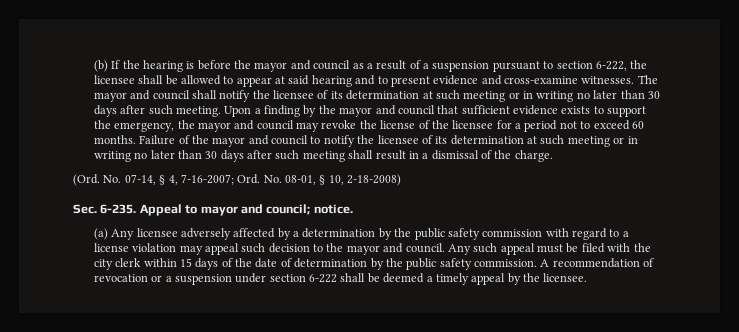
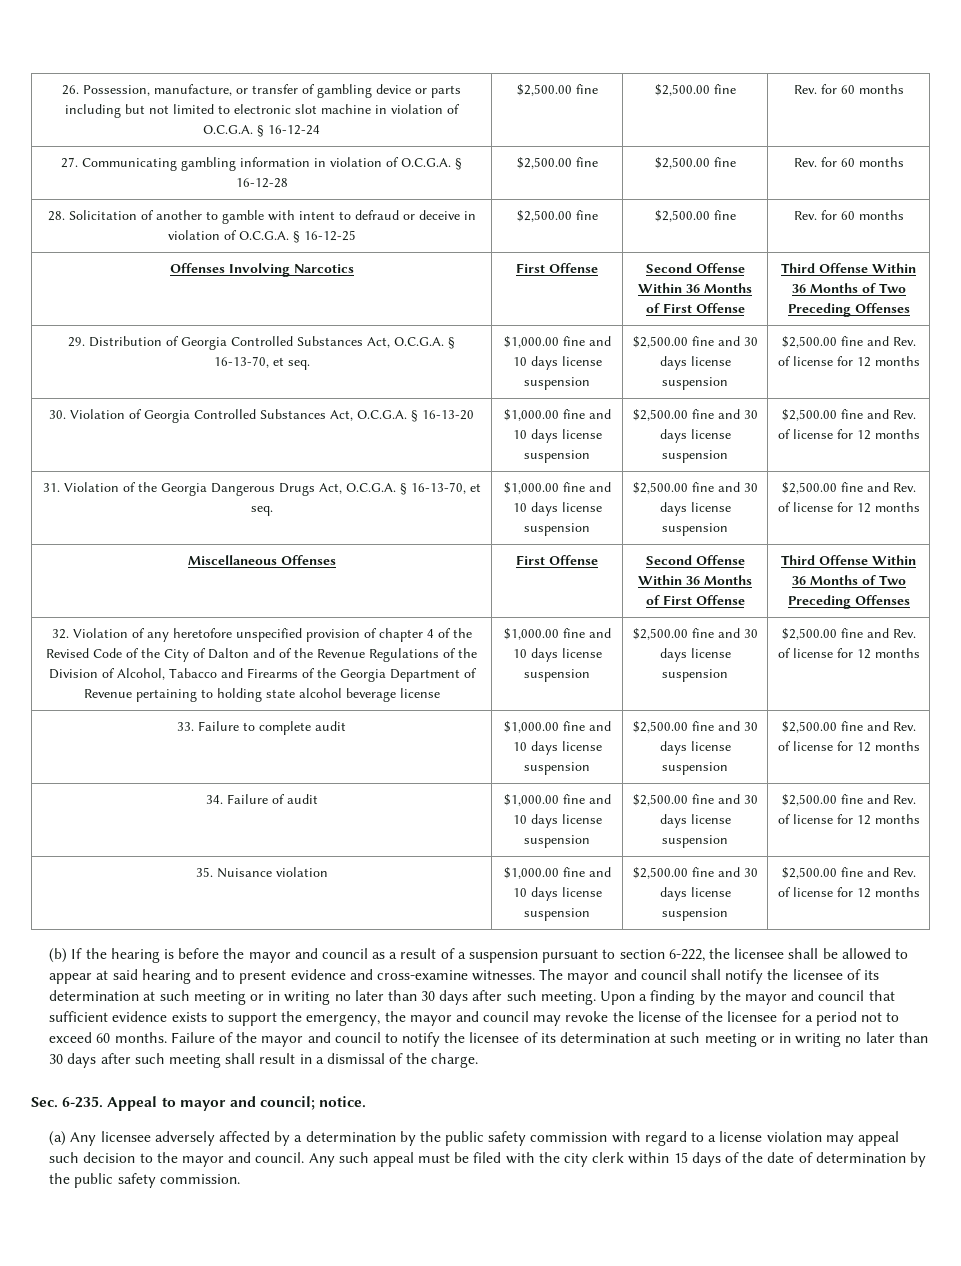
(93, 66) none -> [62,84,461,98] [65,104,460,118] [203,125,320,137] [516,84,598,96] [654,84,736,96] [793,84,904,94] [61,157,462,171] [235,178,288,188] [516,157,598,169] [654,157,736,169] [793,157,904,167] [47,210,476,224] [167,230,356,243] [516,210,598,222] [654,210,736,222] [793,210,904,220] [169,263,354,277] [516,263,598,273] [645,263,745,273] [638,283,752,293] [645,303,745,313] [781,263,916,273] [791,283,906,293] [787,303,910,317] [68,336,455,350] [213,356,310,370] [503,336,611,348] [512,356,602,370] [524,377,590,390] [632,336,758,348] [659,356,731,370] [662,377,728,390] [781,336,916,348] [777,356,920,367] [49,409,474,423] [503,409,611,421] [512,429,602,443] [524,450,590,463] [632,409,758,421] [659,429,731,443] [662,450,728,463] [781,409,916,421] [777,429,920,440] [42,482,481,496] [250,506,273,516] [503,482,611,494] [512,502,602,516] [524,523,590,536] [632,482,758,494] [659,502,731,516] [662,523,728,536] [781,482,916,494] [777,502,920,513] [187,555,336,565] [516,555,598,565] [645,555,745,565] [638,575,752,585] [645,595,745,605] [781,555,916,565] [791,575,906,585] [787,595,910,609] [51,628,472,642] [46,648,477,662] [48,668,477,682] [83,688,440,702] [503,628,611,640] [512,648,602,662] [524,669,590,682] [632,628,758,640] [659,648,731,662] [662,669,728,682] [781,628,916,640] [777,648,920,659] [177,721,346,735] [503,721,611,733] [512,741,602,755] [524,762,590,775] [632,721,758,733] [659,741,731,755] [662,762,728,775] [781,721,916,733] [777,741,920,752] [205,794,318,804] [503,794,611,806] [512,814,602,828] [524,835,590,848] [632,794,758,806] [659,814,731,828] [662,835,728,848] [781,794,916,806] [777,814,920,825] [195,867,328,878] [503,867,611,879] [512,887,602,901] [524,908,590,921] [632,867,758,879] [659,887,731,901] [662,908,728,921] [781,867,916,879] [777,887,920,898] 26. Possession, manufacture, or transfer of gambling device or parts including but not limited to electronic slot machine in violation of O.C.G.A. § 16-12-24 | $2,500.00 fine | $2,500.00 fine | Rev. for 60 months // 27. Communicating gambling information in violation of O.C.G.A. § 16-12-28 | $2,500.00 fine | $2,500.00 fine | Rev. for 60 months // 28. Solicitation of another to gamble with intent to defraud or deceive in violation of O.C.G.A. § 16-12-25 | $2,500.00 fine | $2,500.00 fine | Rev. for 60 months // Offenses Involving Narcotics | First Offense | Second Offense Within 36 Months of First Offense | Third Offense Within 36 Months of Two Preceding Offenses // 29. Distribution of Georgia Controlled Substances Act, O.C.G.A. § 16-13-70, et seq. | $1,000.00 fine and 10 days license suspension | $2,500.00 fine and 30 days license suspension | $2,500.00 fine and Rev. of license for 12 months // 30. Violation of Georgia Controlled Substances Act, O.C.G.A. § 16-13-20 | $1,000.00 fine and 10 days license suspension | $2,500.00 fine and 30 days license suspension | $2,500.00 fine and Rev. of license for 12 months // 31. Violation of the Georgia Dangerous Drugs Act, O.C.G.A. § 16-13-70, et seq. | $1,000.00 fine and 10 days license suspension | $2,500.00 fine and 30 days license suspension | $2,500.00 fine and Rev. of license for 12 months // Miscellaneous Offenses | First Offense | Second Offense Within 36 Months of First Offense | Third Offense Within 36 Months of Two Preceding Offenses // 32. Violation of any heretofore unspecified provision of chapter 4 of the Revised Code of the City of Dalton and of the Revenue Regulations of the Division of Alcohol, Tabacco and Firearms of the Georgia Department of Revenue pertaining to holding state alcohol beverage license | $1,000.00 fine and 10 days license suspension | $2,500.00 fine and 30 days license suspension | $2,500.00 fine and Rev. of license for 12 months // 33. Failure to complete audit | $1,000.00 fine and 10 days license suspension | $2,500.00 fine and 30 days license suspension | $2,500.00 fine and Rev. of license for 12 months // 34. Failure of audit | $1,000.00 fine and 10 days license suspension | $2,500.00 fine and 30 days license suspension | $2,500.00 fine and Rev. of license for 12 months // 35. Nuisance violation | $1,000.00 fine and 10 days license suspension | $2,500.00 fine and 30 days license suspension | $2,500.00 fine and Rev. of license for 12 months //
[73,174,402,186] // (Ord. No. 07-14, § 4, 7-16-2007; Ord. No. 08-01, § 10, 2-18-2008) -> (479, 1060) none
[540,258,655,268] [93,273,588,285] A recommendation of revocation or a suspension under section 6-222 shall be deemed a timely appeal by the licensee. -> (240, 1179) none

